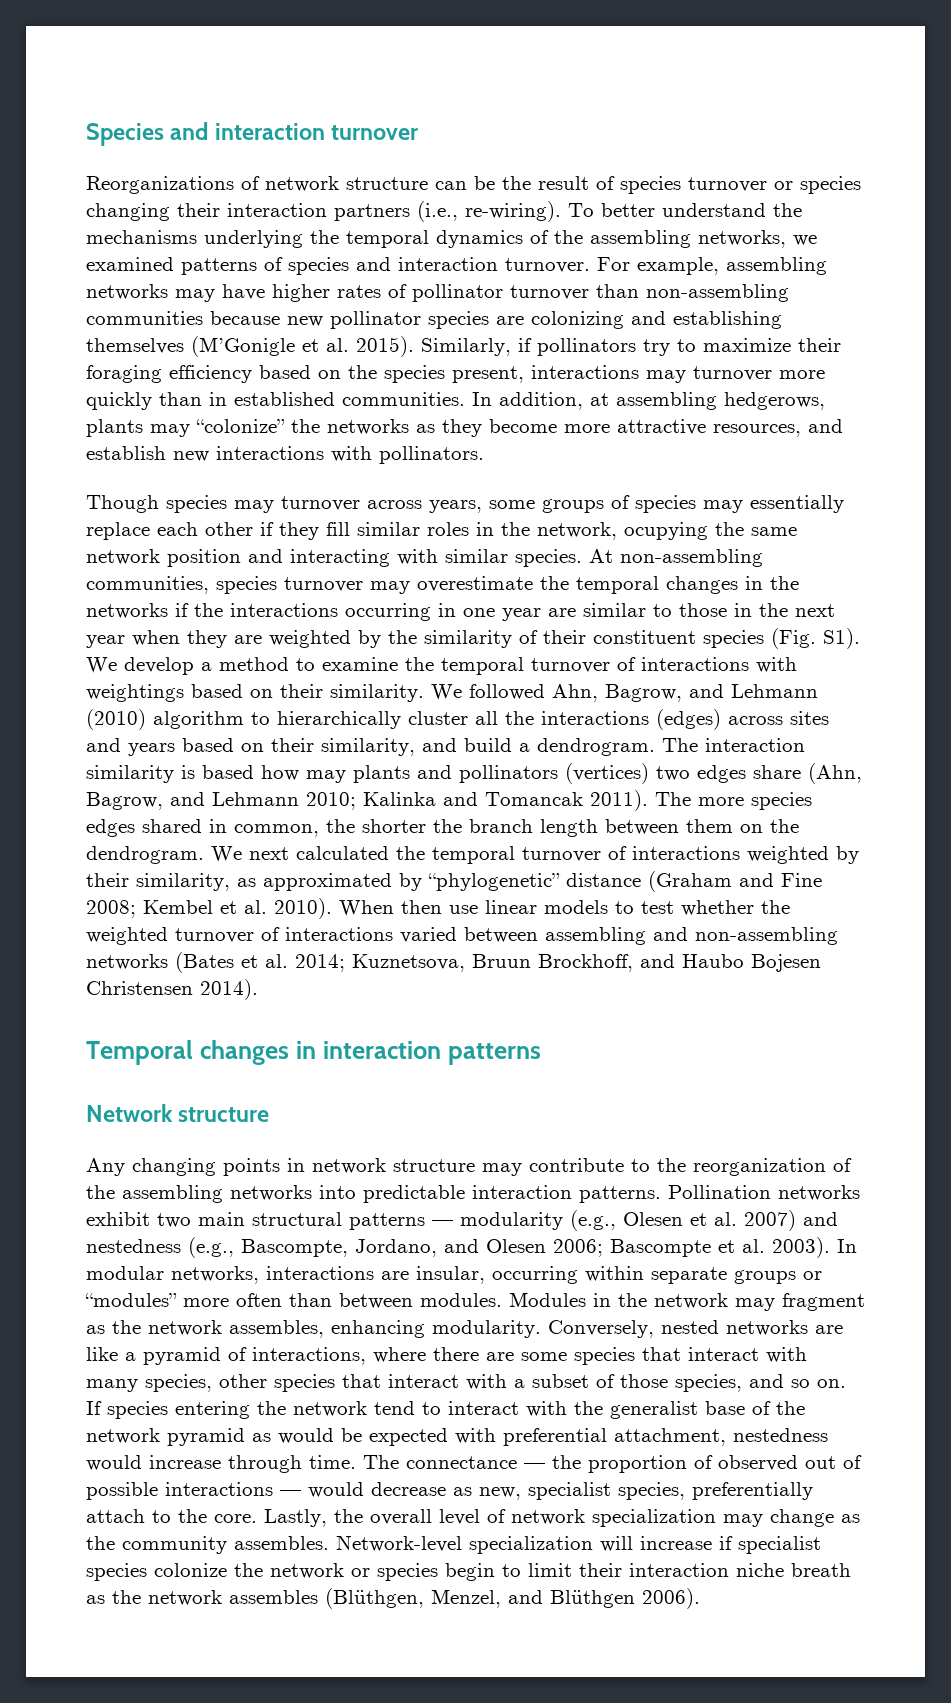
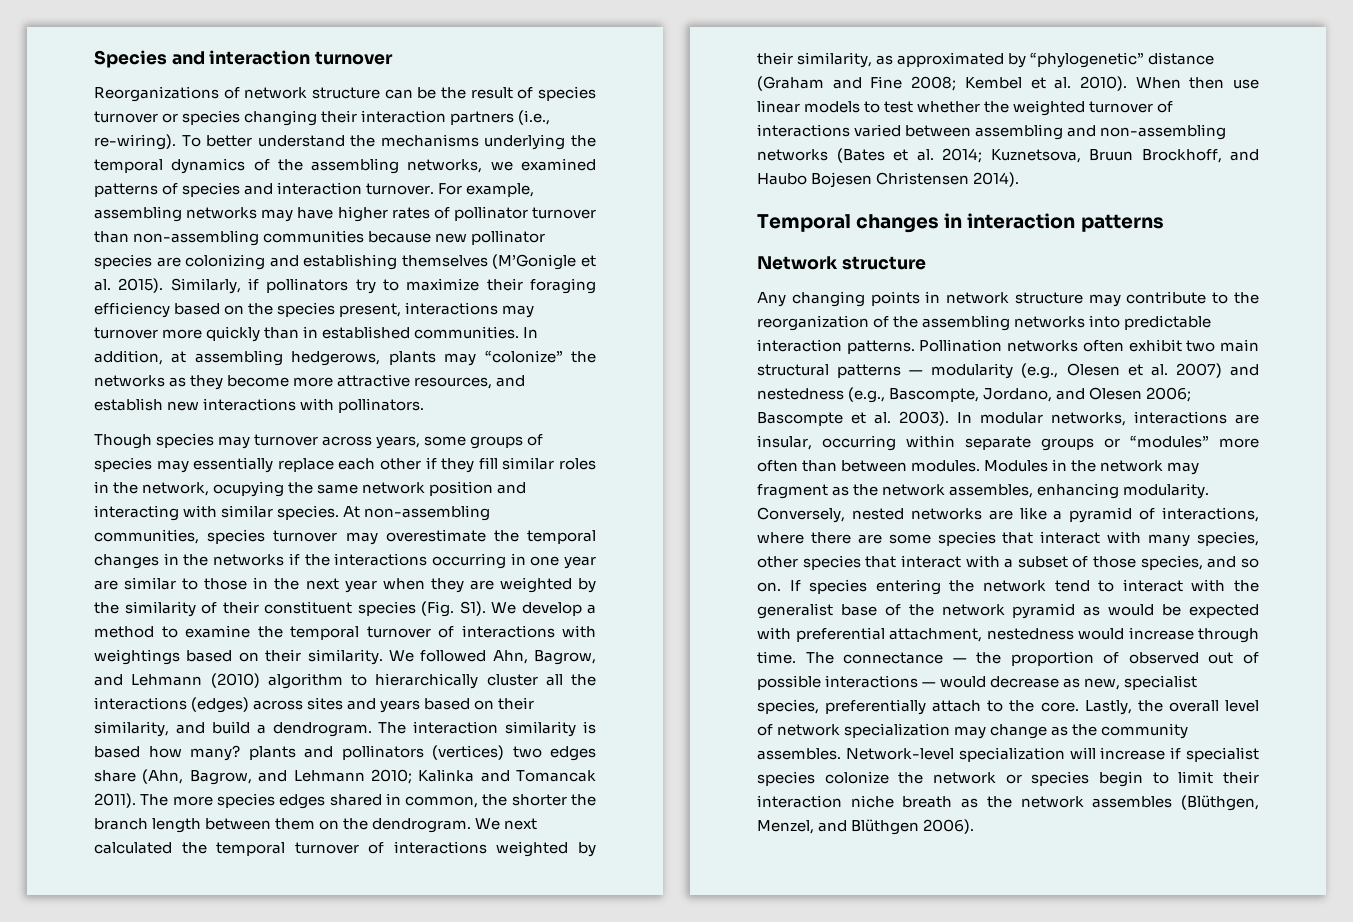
[306,770,346,783] may -> [190,745,240,761] many?
(860, 1193) none -> [1082,340,1124,352] often

